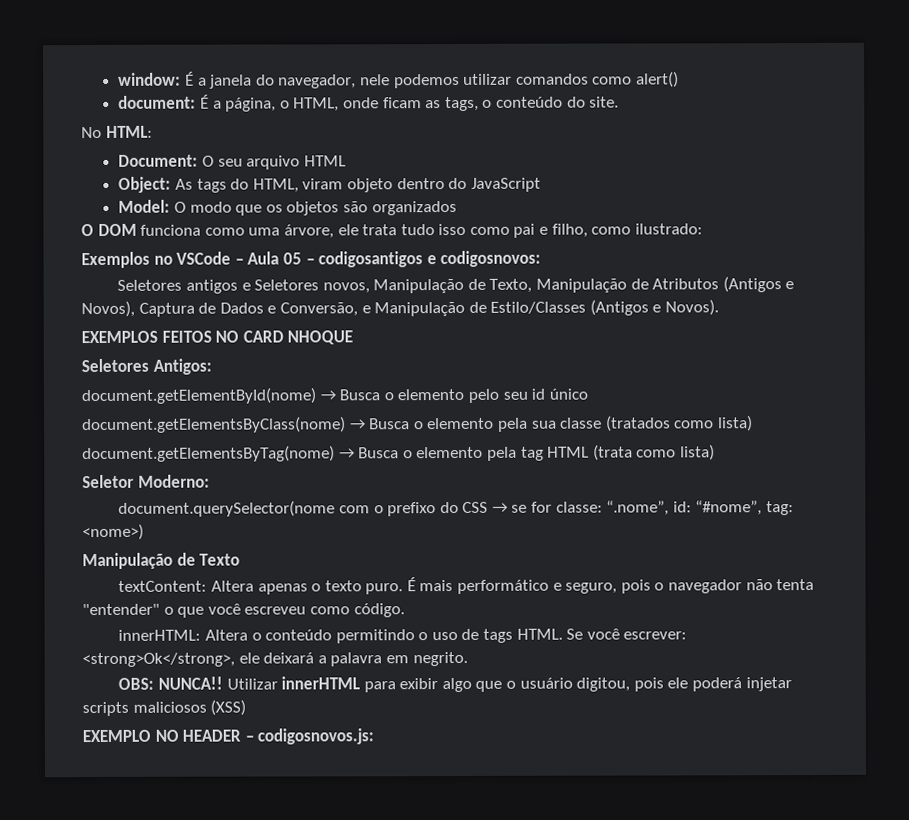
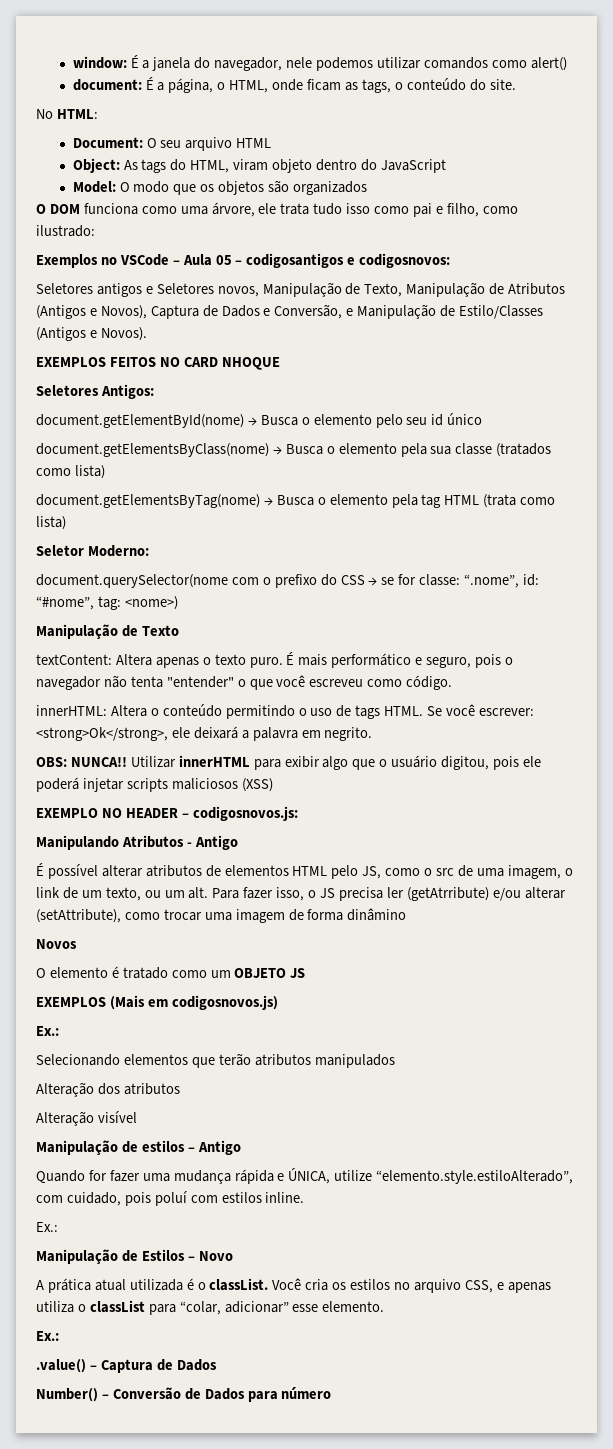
(375, 736) none -> [36,835,238,850] [36,863,573,879] [36,887,566,901] [36,908,407,923] [36,939,77,949] [36,966,306,979] [36,995,278,1010] [36,1026,59,1036] [36,1053,395,1068] [36,1082,180,1097] [36,1111,137,1126] [36,1140,241,1155] [36,1168,574,1184] [36,1191,305,1206] [36,1222,58,1232] [36,1249,233,1264] [36,1278,551,1293] [36,1300,385,1315] [36,1331,59,1341] [36,1359,217,1373] [36,1387,332,1402] // Manipulando Atributos - Antigo // É possível alterar atributos de elementos HTML pelo JS, como o src de uma imagem, o link de um texto, ou um alt. Para fazer isso, o JS precisa ler (getAtrribute) e/ou alterar (setAttribute), como trocar uma imagem de forma dinâmino // Novos // O elemento é tratado como um OBJETO JS // EXEMPLOS (Mais em codigosnovos.js) // Ex.: // Selecionando elementos que terão atributos manipulados // Alteração dos atributos // Alteração visível // Manipulação de estilos – Antigo // Quando for fazer uma mudança rápida e ÚNICA, utilize “elemento.style.estiloAlterado”, com cuidado, pois poluí com estilos inline. // Ex.: // Manipulação de Estilos – Novo // A prática atual utilizada é o classList. Você cria os estilos no arquivo CSS, e apenas utiliza o classList para “colar, adicionar” esse elemento. // Ex.: // .value() – Captura de Dados // Number() – Conversão de Dados para número

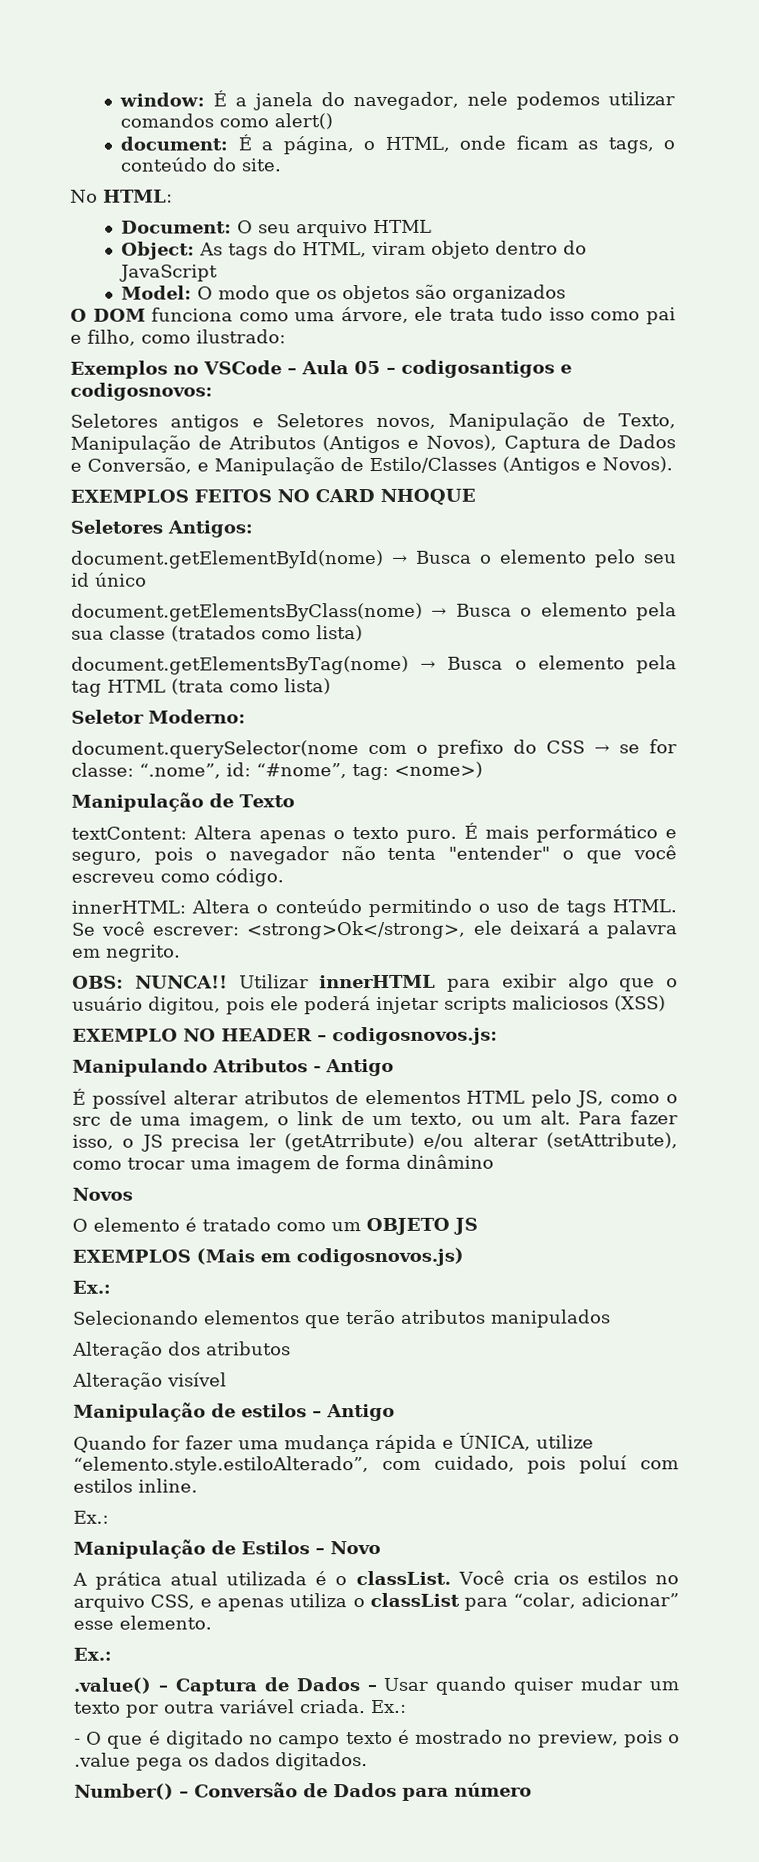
(217, 1365) none -> [366,1676,679,1695] [74,1699,407,1718] [74,1729,681,1749] [74,1752,368,1771] – Usar quando quiser mudar um texto por outra variável criada. Ex.: // - O que é digitado no campo texto é mostrado no preview, pois o .value pega os dados digitados.

